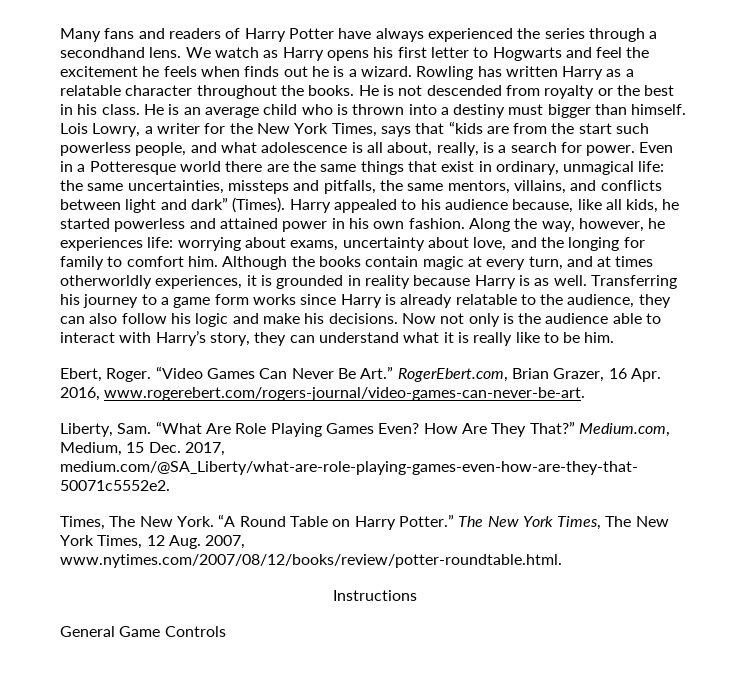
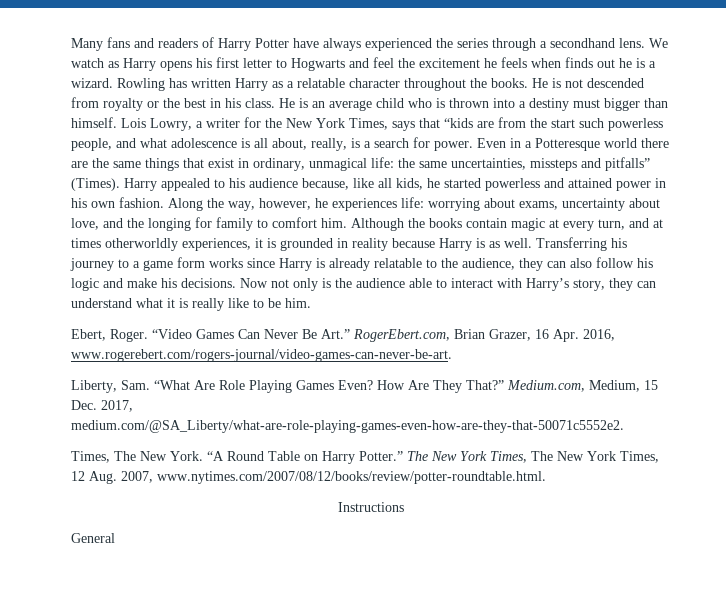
[323,180,662,194] [60,197,228,213] pitfalls, the same mentors, villains, and conflicts between light and dark” -> [605,157,650,171] pitfalls”
[119,626,226,637] Game Controls -> (115, 538) none

